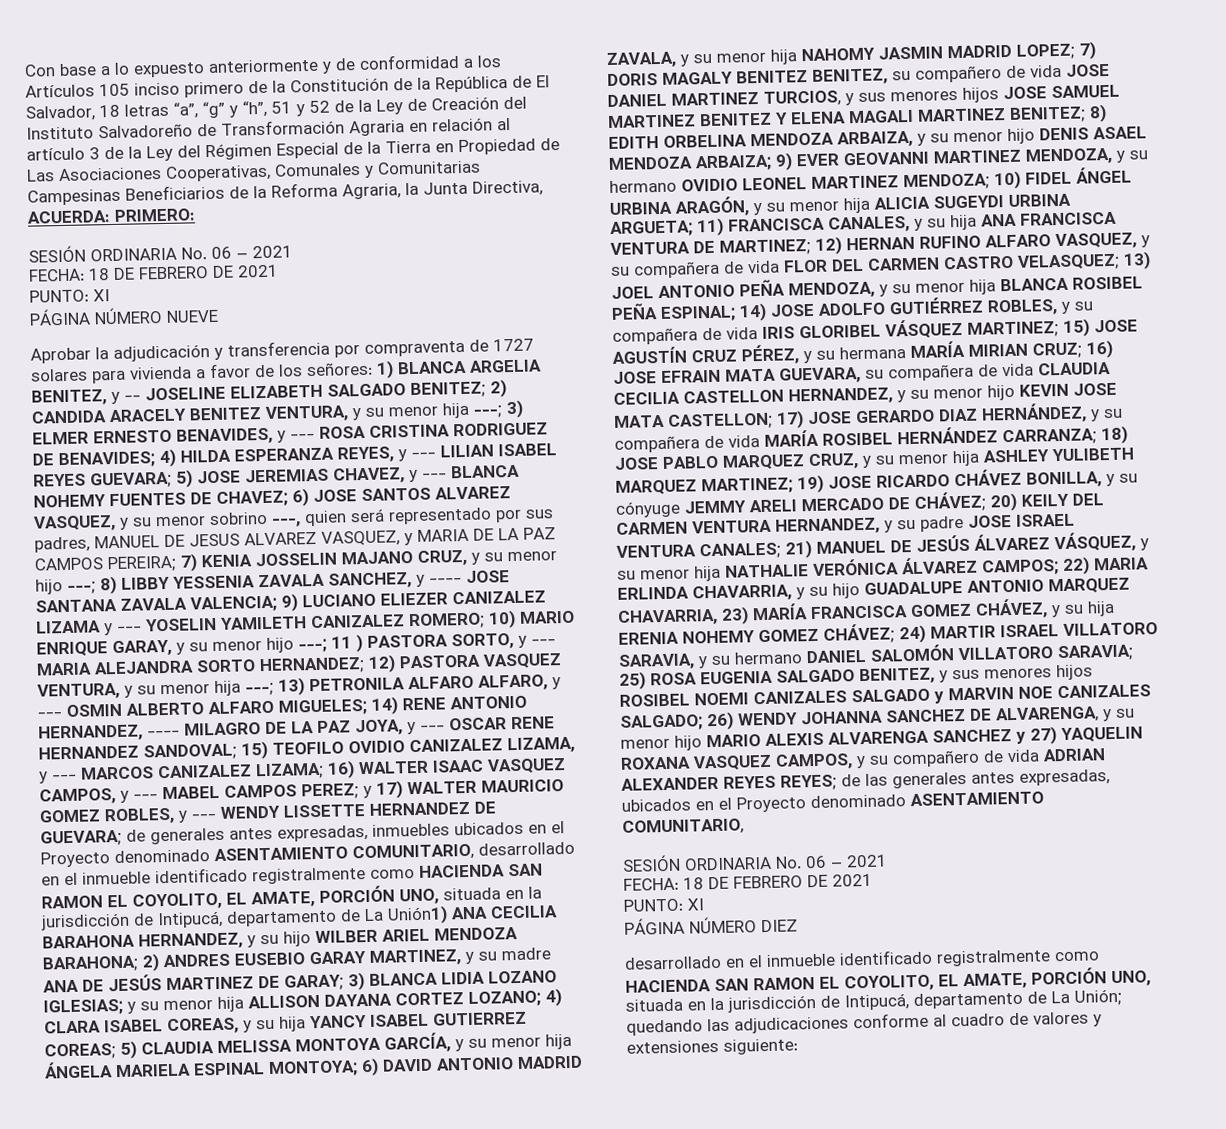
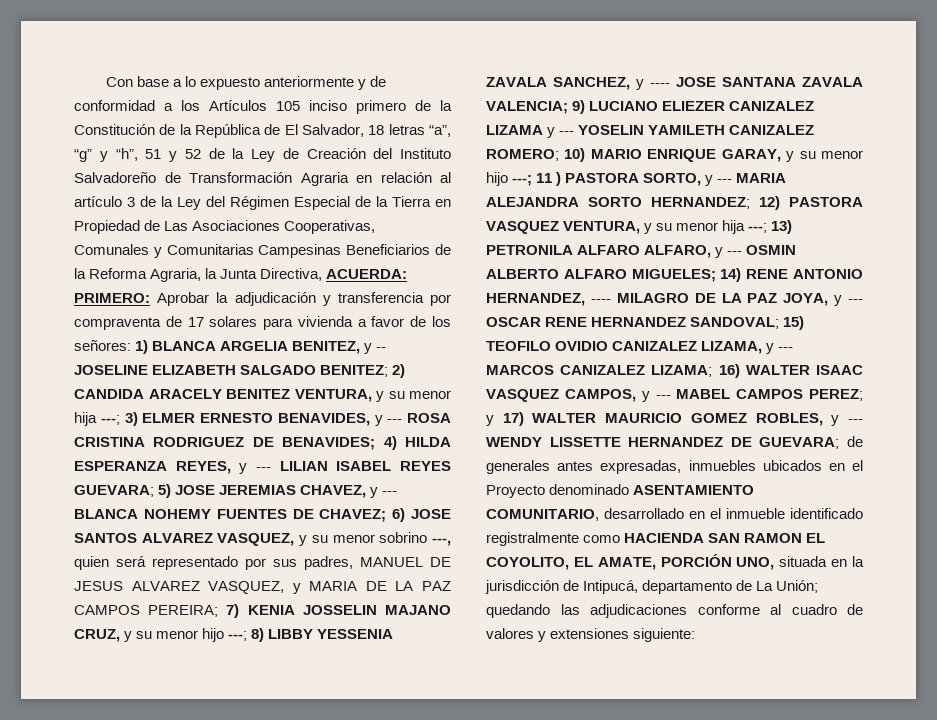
[28,245,293,263] [28,264,279,282] [29,289,110,303] [29,307,219,326] // SESIÓN ORDINARIA No. 06 – 2021 // FECHA: 18 DE FEBRERO DE 2021 // PUNTO: XI // PÁGINA NÚMERO NUEVE // -> (150, 298) none
[493,338,534,352] 1727 -> [187,317,204,327] 17
[387,905,558,925] [42,926,518,950] [42,947,551,973] [43,970,557,993] [43,988,562,1016] [44,1011,527,1035] [44,1032,572,1060] [44,1055,583,1079] [606,41,1096,69] [607,63,1110,87] [607,84,1120,108] [607,104,1107,129] [608,126,1147,150] [608,147,1148,172] [609,166,1132,193] [609,193,1071,217] [610,211,1117,237] [610,232,1150,256] [611,251,1151,279] [611,276,1143,299] [611,296,1093,322] [612,318,1138,345] [612,339,1113,365] [613,361,1111,384] [613,382,1117,405] [614,402,1123,430] [614,425,1128,453] [614,447,1134,470] [615,468,1138,495] [615,491,1104,518] [616,513,1075,535] [616,531,1149,560] [617,556,1149,582] [617,577,1130,602] [617,598,1115,626] [618,622,1158,645] [618,644,1134,670] [619,664,1093,690] [619,684,1151,707] [620,706,1135,731] [620,726,1143,751] [620,748,1106,771] [621,769,1110,791] [621,791,1044,813] [622,818,744,836] [622,854,888,872] [623,873,873,891] [623,898,704,912] [624,916,798,935] [624,949,1100,970] [625,967,1151,993] [625,990,1070,1013] Unión1) ANA CECILIA BARAHONA HERNANDEZ, y su hijo WILBER ARIEL MENDOZA BARAHONA; 2) ANDRES EUSEBIO GARAY MARTINEZ, y su madre ANA DE JESÚS MARTINEZ DE GARAY; 3) BLANCA LIDIA LOZANO IGLESIAS; y su menor hija ALLISON DAYANA CORTEZ LOZANO; 4) CLARA ISABEL COREAS, y su hija YANCY ISABEL GUTIERREZ COREAS; 5) CLAUDIA MELISSA MONTOYA GARCÍA, y su menor hija ÁNGELA MARIELA ESPINAL MONTOYA; 6) DAVID ANTONIO MADRID ZAVALA, y su menor hija NAHOMY JASMIN MADRID LOPEZ; 7) DORIS MAGALY BENITEZ BENITEZ, su compañero de vida JOSE DANIEL MARTINEZ TURCIOS, y sus menores hijos JOSE SAMUEL MARTINEZ BENITEZ Y ELENA MAGALI MARTINEZ BENITEZ; 8) EDITH ORBELINA MENDOZA ARBAIZA, y su menor hijo DENIS ASAEL MENDOZA ARBAIZA; 9) EVER GEOVANNI MARTINEZ MENDOZA, y su hermano OVIDIO LEONEL MARTINEZ MENDOZA; 10) FIDEL ÁNGEL URBINA ARAGÓN, y su menor hija ALICIA SUGEYDI URBINA ARGUETA; 11) FRANCISCA CANALES, y su hija ANA FRANCISCA VENTURA DE MARTINEZ; 12) HERNAN RUFINO ALFARO VASQUEZ, y su compañera de vida FLOR DEL CARMEN CASTRO VELASQUEZ; 13) JOEL ANTONIO PEÑA MENDOZA, y su menor hija BLANCA ROSIBEL PEÑA ESPINAL; 14) JOSE ADOLFO GUTIÉRREZ ROBLES, y su compañera de vida IRIS GLORIBEL VÁSQUEZ MARTINEZ; 15) JOSE AGUSTÍN CRUZ PÉREZ, y su hermana MARÍA MIRIAN CRUZ; 16) JOSE EFRAIN MATA GUEVARA, su compañera de vida CLAUDIA CECILIA CASTELLON HERNANDEZ, y su menor hijo KEVIN JOSE MATA CASTELLON; 17) JOSE GERARDO DIAZ HERNÁNDEZ, y su compañera de vida MARÍA ROSIBEL HERNÁNDEZ CARRANZA; 18) JOSE PABLO MARQUEZ CRUZ, y su menor hija ASHLEY YULIBETH MARQUEZ MARTINEZ; 19) JOSE RICARDO CHÁVEZ BONILLA, y su cónyuge JEMMY ARELI MERCADO DE CHÁVEZ; 20) KEILY DEL CARMEN VENTURA HERNANDEZ, y su padre JOSE ISRAEL VENTURA CANALES; 21) MANUEL DE JESÚS ÁLVAREZ VÁSQUEZ, y su menor hija NATHALIE VERÓNICA ÁLVAREZ CAMPOS; 22) MARIA ERLINDA CHAVARRIA, y su hijo GUADALUPE ANTONIO MARQUEZ CHAVARRIA, 23) MARÍA FRANCISCA GOMEZ CHÁVEZ, y su hija ERENIA NOHEMY GOMEZ CHÁVEZ; 24) MARTIR ISRAEL VILLATORO SARAVIA, y su hermano DANIEL SALOMÓN VILLATORO SARAVIA; 25) ROSA EUGENIA SALGADO BENITEZ, y sus menores hijos ROSIBEL NOEMI CANIZALES SALGADO y MARVIN NOE CANIZALES SALGADO; 26) WENDY JOHANNA SANCHEZ DE ALVARENGA, y su menor hijo MARIO ALEXIS ALVARENGA SANCHEZ y 27) YAQUELIN ROXANA VASQUEZ CAMPOS, y su compañero de vida ADRIAN ALEXANDER REYES REYES; de las generales antes expresadas, ubicados en el Proyecto denominado ASENTAMIENTO COMUNITARIO, // SESIÓN ORDINARIA No. 06 – 2021 // FECHA: 18 DE FEBRERO DE 2021 // PUNTO: XI // PÁGINA NÚMERO DIEZ // desarrollado en el inmueble identificado registralmente como HACIENDA SAN RAMON EL COYOLITO, EL AMATE, PORCIÓN UNO, situada en la jurisdicción de Intipucá, departamento de La -> (774, 586) none

